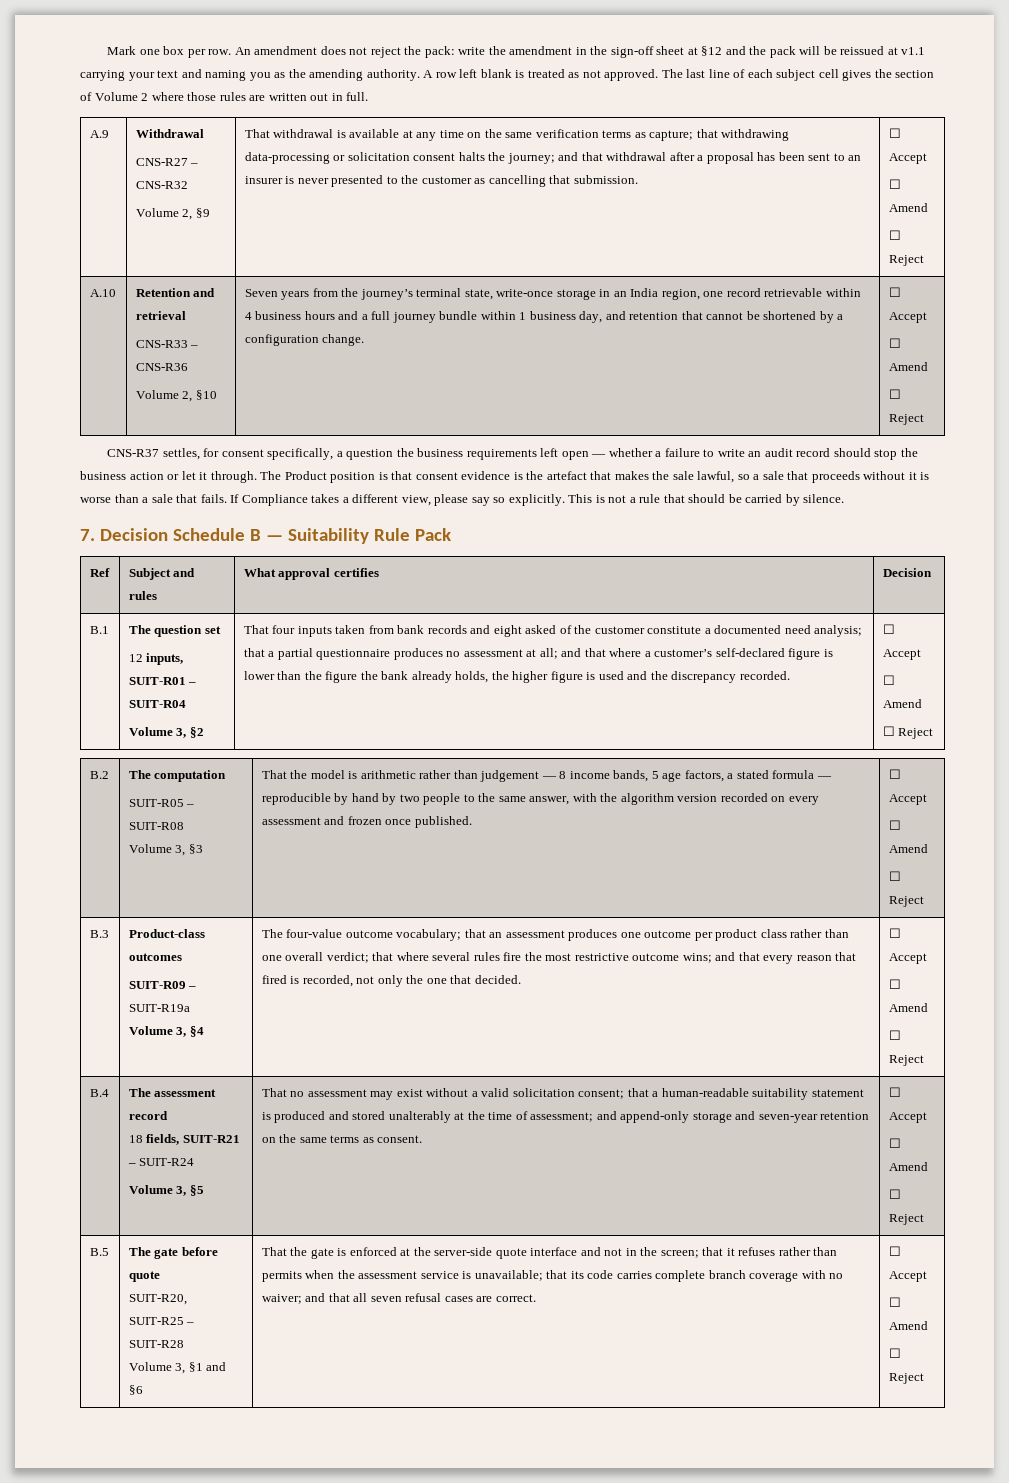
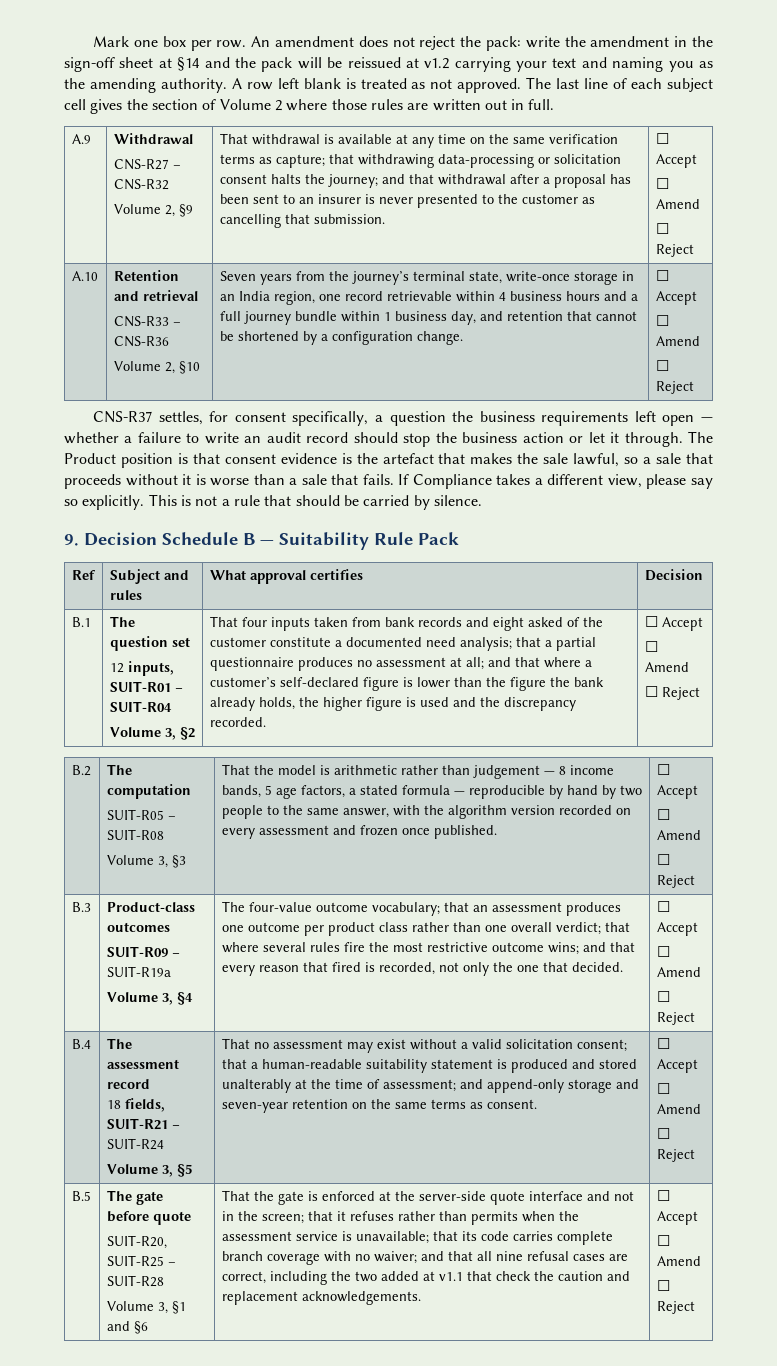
[701,46,723,56] §12 -> [177,57,201,71] §14
[901,47,926,55] v1.1 -> [424,58,450,69] v1.2
[80,529,95,541] 7. -> [64,534,79,546] 9.
[370,1296,402,1302] seven -> [495,1251,523,1261] nine
[495,1294,536,1302] correct. -> [221,1271,630,1285] [221,1291,421,1305] correct, including the two added at v1.1 that check the caution and replacement acknowledgements.

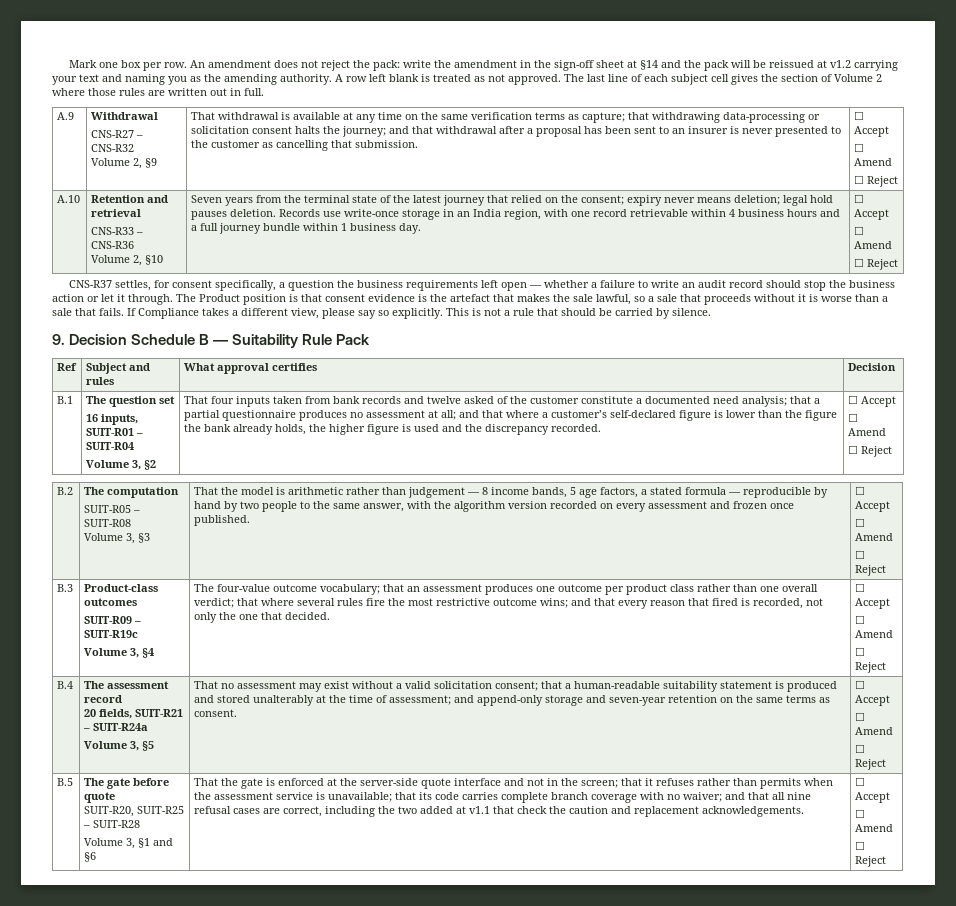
[351,271,502,285] journey’s terminal state, -> [304,195,834,206] [191,209,342,220] terminal state of the latest journey that relied on the consent; expiry never means deletion; legal hold pauses deletion. Records use
(315, 298) none -> [544,209,569,217] with
[450,311,637,325] [219,331,463,345] day, and retention that cannot be shortened by a configuration change. -> [399,223,422,234] day.
[109,663,124,673] 12 -> [86,414,99,422] 16
[492,617,524,631] eight -> [427,396,462,404] twelve
[106,966,171,977] SUIT-R19a -> [84,630,139,638] SUIT-R19c
[106,1100,121,1109] 18 -> [84,709,97,717] 20
[106,1138,164,1150] SUIT-R24 -> [93,723,149,731] SUIT-R24a

